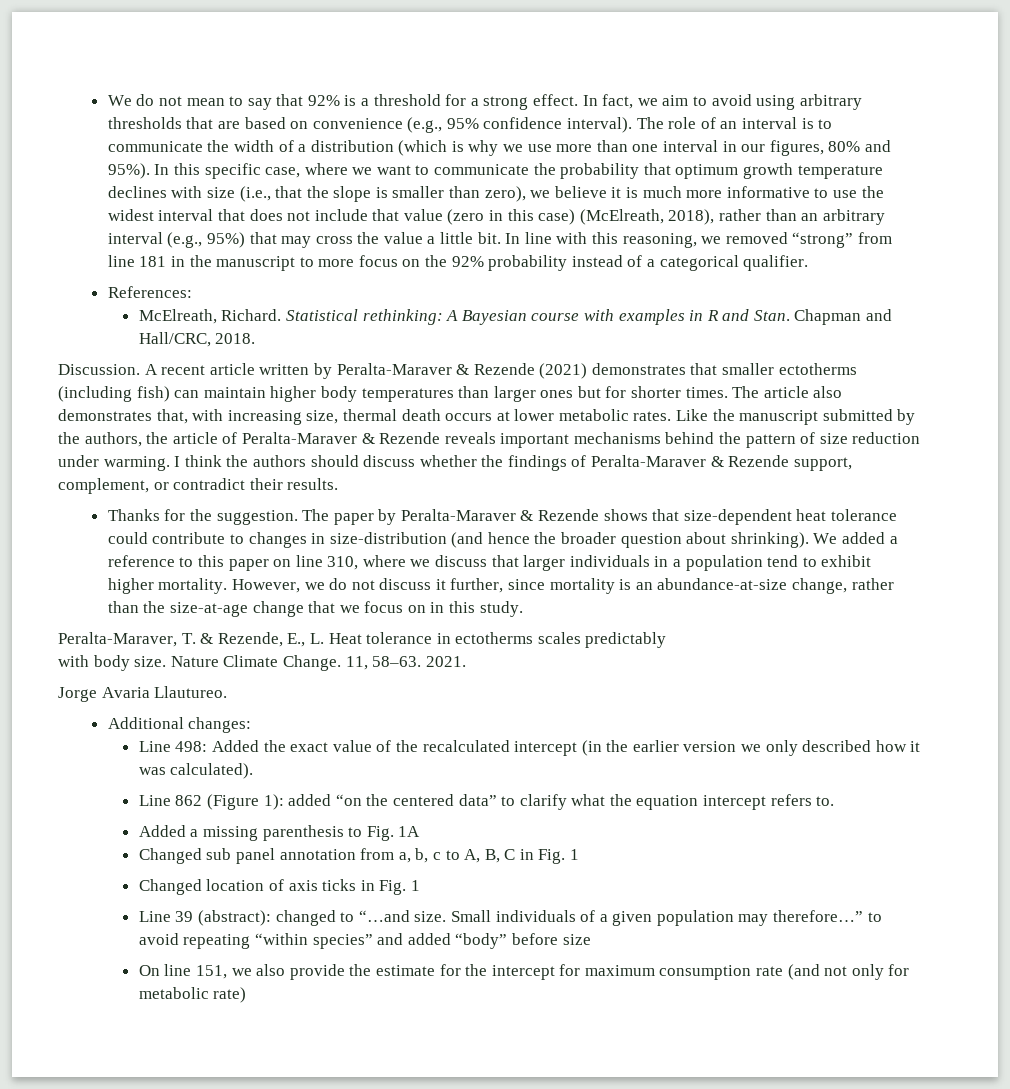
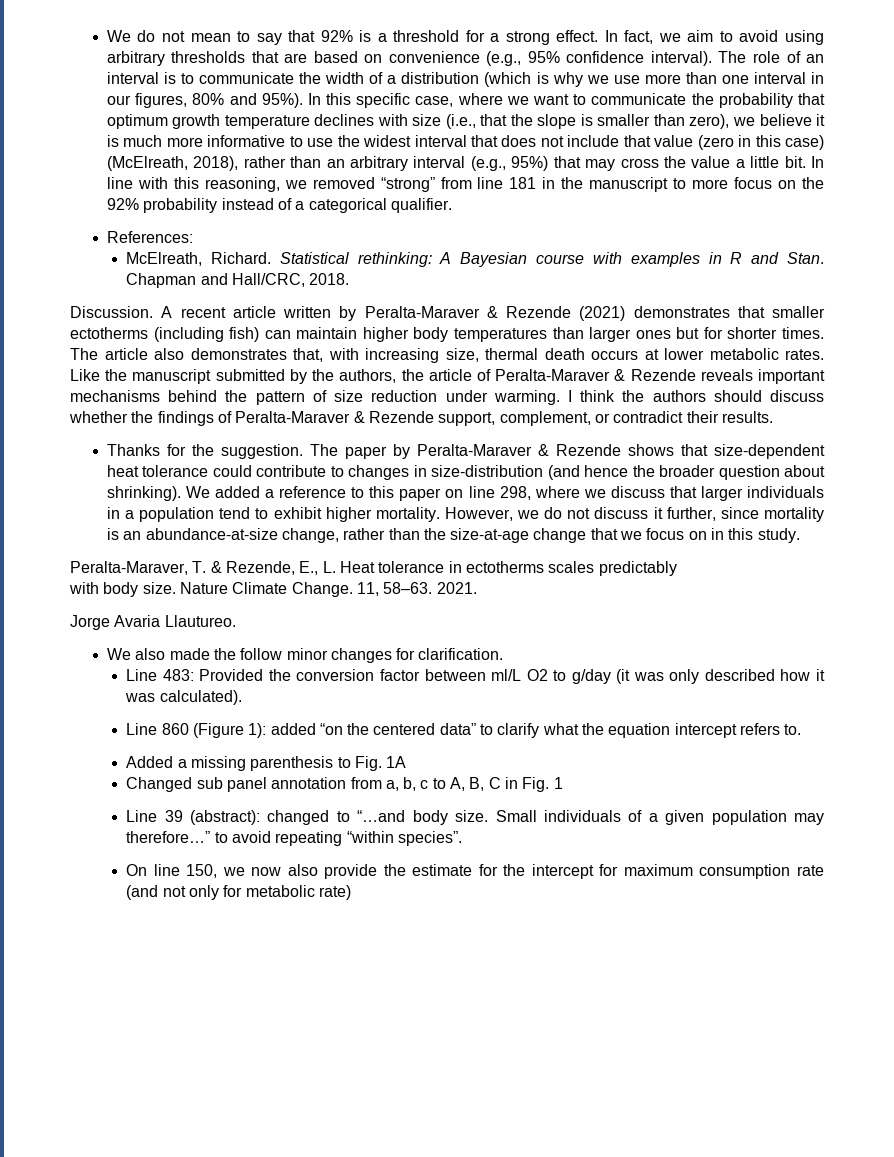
[327,556,359,570] 310, -> [499,486,531,500] 298,
[107,717,252,733] [138,740,762,756] Additional changes: // Line 498: Added the exact value of the recalculated intercept (in the earlier version we -> [106,648,504,663] [126,669,664,684] We also made the follow minor changes for clarification. // Line 483: Provided the conversion factor between ml/L O2 to g/day (it was
[175,795,203,806] 862 -> [161,723,189,735] 860
[138,879,420,895] // Changed location of axis ticks in Fig. 1 -> (563, 783) none
(410, 916) none -> [412,810,448,825] body
[312,933,591,949] species” and added “body” before size -> [397,831,462,846] species”.
[195,965,252,979] 151, we -> [186,864,282,878] 150, we now

